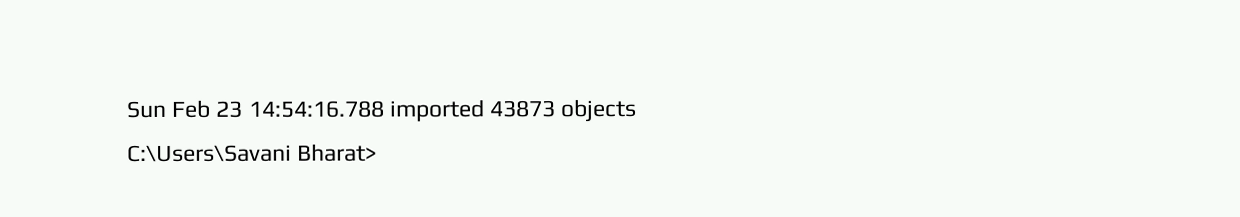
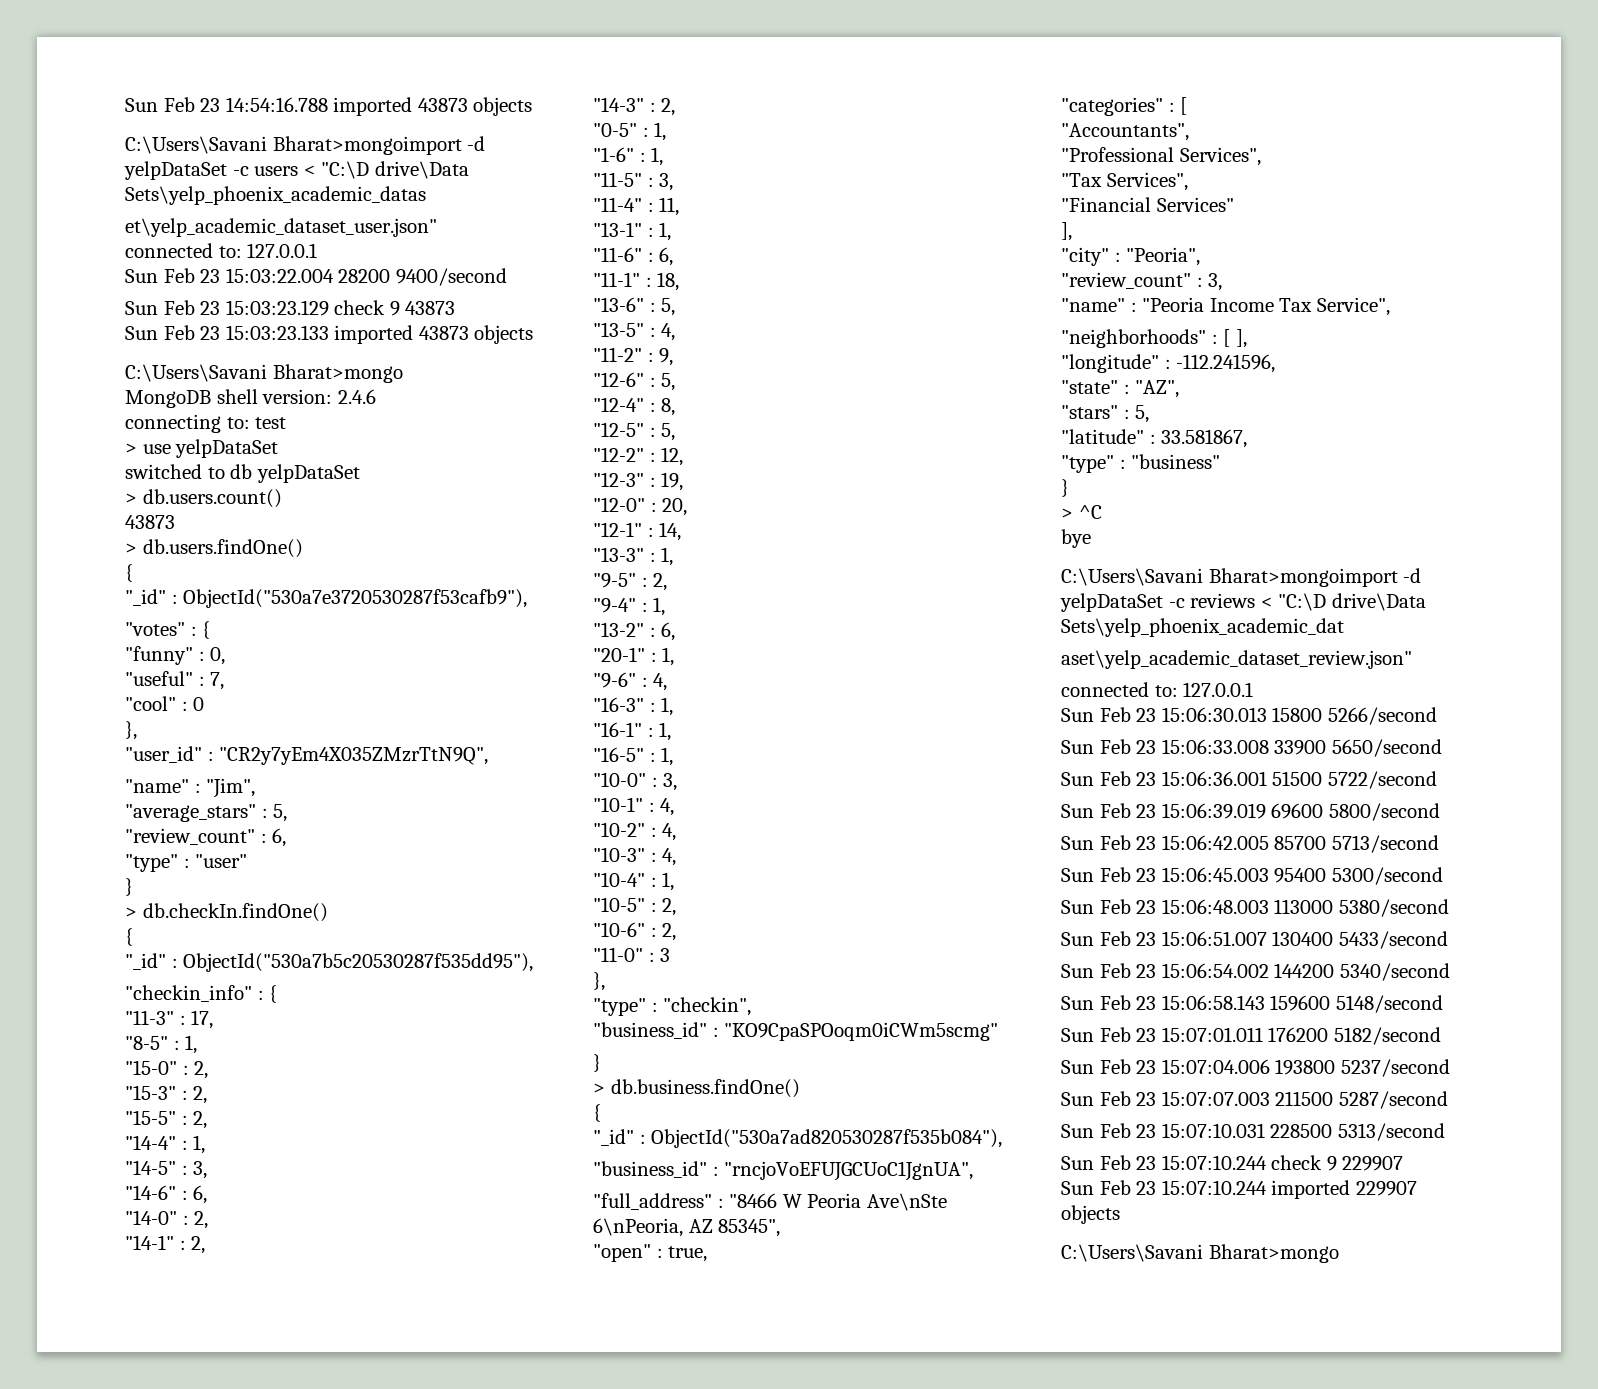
[297,143,379,162] Bharat> -> [272,136,486,155] [124,161,469,180] [125,186,426,205] [125,218,437,237] [125,243,318,258] [125,268,507,286] [125,300,456,316] [125,325,534,344] [125,364,403,383] [125,389,376,408] [125,414,287,433] [125,439,279,458] [125,464,360,483] [125,489,282,508] [125,515,175,529] [125,539,303,558] [125,564,133,582] [125,589,528,608] [125,621,211,639] [125,646,226,665] [125,671,225,690] [125,696,205,711] [125,721,137,740] [125,746,489,765] [125,778,256,798] [125,804,288,822] [125,828,287,847] [125,854,248,872] [125,878,133,896] [125,903,328,922] [125,928,133,946] [125,953,534,972] [125,985,278,1003] [125,1010,214,1029] [125,1035,198,1054] [125,1060,209,1079] [125,1085,208,1104] [125,1110,208,1129] [125,1135,206,1154] [125,1160,208,1179] [125,1185,208,1204] [125,1210,209,1229] [125,1235,206,1254] [593,97,676,116] [593,122,667,141] [593,147,664,166] [593,172,674,191] [593,197,680,216] [593,222,672,241] [593,247,674,266] [593,272,680,291] [593,297,676,316] [593,322,676,341] [593,347,674,366] [593,372,676,391] [593,397,676,416] [593,422,676,441] [593,447,684,466] [593,472,684,491] [593,497,688,516] [593,522,682,541] [593,547,674,566] [593,573,668,591] [593,597,666,616] [593,622,676,641] [593,647,675,666] [593,672,668,691] [593,697,674,716] [593,722,672,741] [593,747,674,766] [593,772,678,791] [593,797,675,816] [593,822,677,841] [593,847,677,866] [593,872,675,891] [593,897,677,916] [593,922,677,941] [593,947,671,962] [593,972,605,991] [593,997,752,1016] [593,1022,999,1041] [593,1054,601,1072] [593,1079,800,1098] [593,1104,601,1122] [593,1129,1003,1148] [593,1161,974,1181] [593,1193,947,1211] [593,1218,781,1237] [593,1244,708,1262] [1061,97,1188,116] [1061,123,1189,141] [1061,147,1261,166] [1061,172,1188,191] [1061,197,1234,212] [1061,222,1072,241] [1061,247,1201,266] [1061,272,1223,291] [1061,297,1390,316] [1061,329,1247,348] [1061,354,1276,373] [1061,380,1180,398] [1061,405,1150,423] [1061,429,1248,448] [1061,454,1221,473] [1061,479,1069,497] [1061,505,1102,519] [1061,529,1091,548] [1061,568,1422,587] [1060,593,1426,612] [1061,618,1344,637] [1061,650,1412,669] [1061,682,1254,697] [1061,707,1437,725] [1061,739,1442,757] [1061,771,1437,789] [1061,803,1440,821] [1061,835,1439,853] [1061,867,1443,885] [1061,899,1449,917] [1061,931,1448,949] [1061,963,1450,981] [1061,995,1443,1013] [1061,1027,1441,1045] [1061,1059,1450,1077] [1061,1091,1448,1109] [1061,1123,1445,1141] [1061,1155,1404,1171] [1061,1180,1417,1199] [1061,1205,1120,1224] [1061,1244,1339,1263] Bharat>mongoimport -d yelpDataSet -c users < "C:\D drive\Data Sets\yelp_phoenix_academic_datas // et\yelp_academic_dataset_user.json" // connected to: 127.0.0.1 // Sun Feb 23 15:03:22.004 28200 9400/second // Sun Feb 23 15:03:23.129 check 9 43873 // Sun Feb 23 15:03:23.133 imported 43873 objects // C:\Users\Savani Bharat>mongo // MongoDB shell version: 2.4.6 // connecting to: test // > use yelpDataSet // switched to db yelpDataSet // > db.users.count() // 43873 // > db.users.findOne() // { // "_id" : ObjectId("530a7e3720530287f53cafb9"), // "votes" : { // "funny" : 0, // "useful" : 7, // "cool" : 0 // }, // "user_id" : "CR2y7yEm4X035ZMzrTtN9Q", // "name" : "Jim", // "average_stars" : 5, // "review_count" : 6, // "type" : "user" // } // > db.checkIn.findOne() // { // "_id" : ObjectId("530a7b5c20530287f535dd95"), // "checkin_info" : { // "11-3" : 17, // "8-5" : 1, // "15-0" : 2, // "15-3" : 2, // "15-5" : 2, // "14-4" : 1, // "14-5" : 3, // "14-6" : 6, // "14-0" : 2, // "14-1" : 2, // "14-3" : 2, // "0-5" : 1, // "1-6" : 1, // "11-5" : 3, // "11-4" : 11, // "13-1" : 1, // "11-6" : 6, // "11-1" : 18, // "13-6" : 5, // "13-5" : 4, // "11-2" : 9, // "12-6" : 5, // "12-4" : 8, // "12-5" : 5, // "12-2" : 12, // "12-3" : 19, // "12-0" : 20, // "12-1" : 14, // "13-3" : 1, // "9-5" : 2, // "9-4" : 1, // "13-2" : 6, // "20-1" : 1, // "9-6" : 4, // "16-3" : 1, // "16-1" : 1, // "16-5" : 1, // "10-0" : 3, // "10-1" : 4, // "10-2" : 4, // "10-3" : 4, // "10-4" : 1, // "10-5" : 2, // "10-6" : 2, // "11-0" : 3 // }, // "type" : "checkin", // "business_id" : "KO9CpaSPOoqm0iCWm5scmg" // } // > db.business.findOne() // { // "_id" : ObjectId("530a7ad820530287f535b084"), // "business_id" : "rncjoVoEFUJGCUoC1JgnUA", // "full_address" : "8466 W Peoria Ave\nSte 6\nPeoria, AZ 85345", // "open" : true, // "categories" : [ // "Accountants", // "Professional Services", // "Tax Services", // "Financial Services" // ], // "city" : "Peoria", // "review_count" : 3, // "name" : "Peoria Income Tax Service", // "neighborhoods" : [ ], // "longitude" : -112.241596, // "state" : "AZ", // "stars" : 5, // "latitude" : 33.581867, // "type" : "business" // } // > ^C // bye // C:\Users\Savani Bharat>mongoimport -d yelpDataSet -c reviews < "C:\D drive\Data Sets\yelp_phoenix_academic_dat // aset\yelp_academic_dataset_review.json" // connected to: 127.0.0.1 // Sun Feb 23 15:06:30.013 15800 5266/second // Sun Feb 23 15:06:33.008 33900 5650/second // Sun Feb 23 15:06:36.001 51500 5722/second // Sun Feb 23 15:06:39.019 69600 5800/second // Sun Feb 23 15:06:42.005 85700 5713/second // Sun Feb 23 15:06:45.003 95400 5300/second // Sun Feb 23 15:06:48.003 113000 5380/second // Sun Feb 23 15:06:51.007 130400 5433/second // Sun Feb 23 15:06:54.002 144200 5340/second // Sun Feb 23 15:06:58.143 159600 5148/second // Sun Feb 23 15:07:01.011 176200 5182/second // Sun Feb 23 15:07:04.006 193800 5237/second // Sun Feb 23 15:07:07.003 211500 5287/second // Sun Feb 23 15:07:10.031 228500 5313/second // Sun Feb 23 15:07:10.244 check 9 229907 // Sun Feb 23 15:07:10.244 imported 229907 objects // C:\Users\Savani Bharat>mongo

